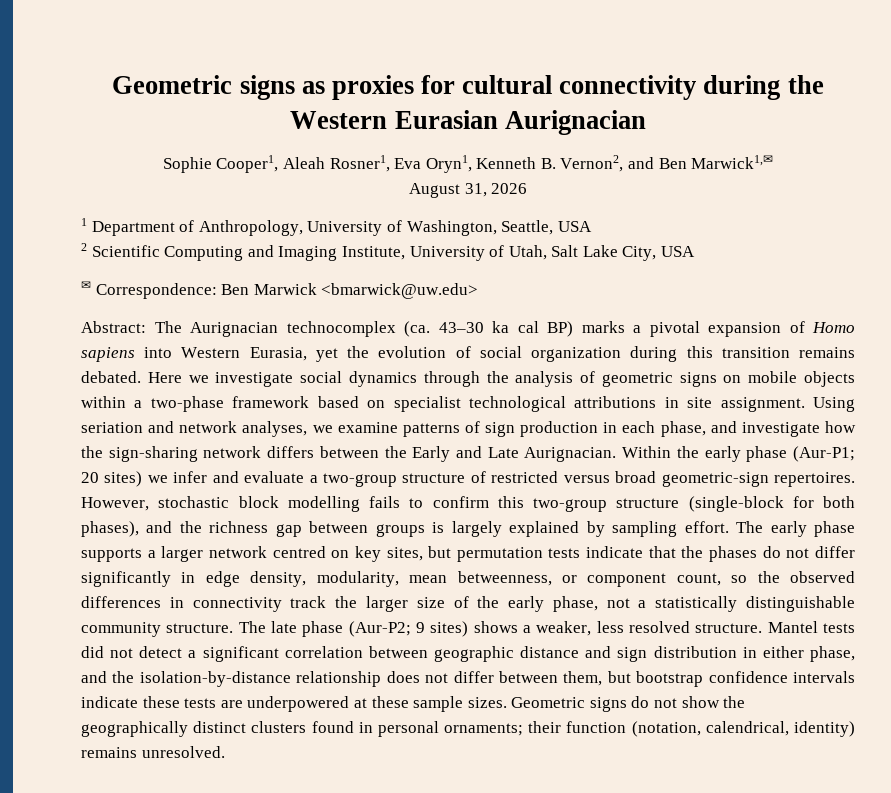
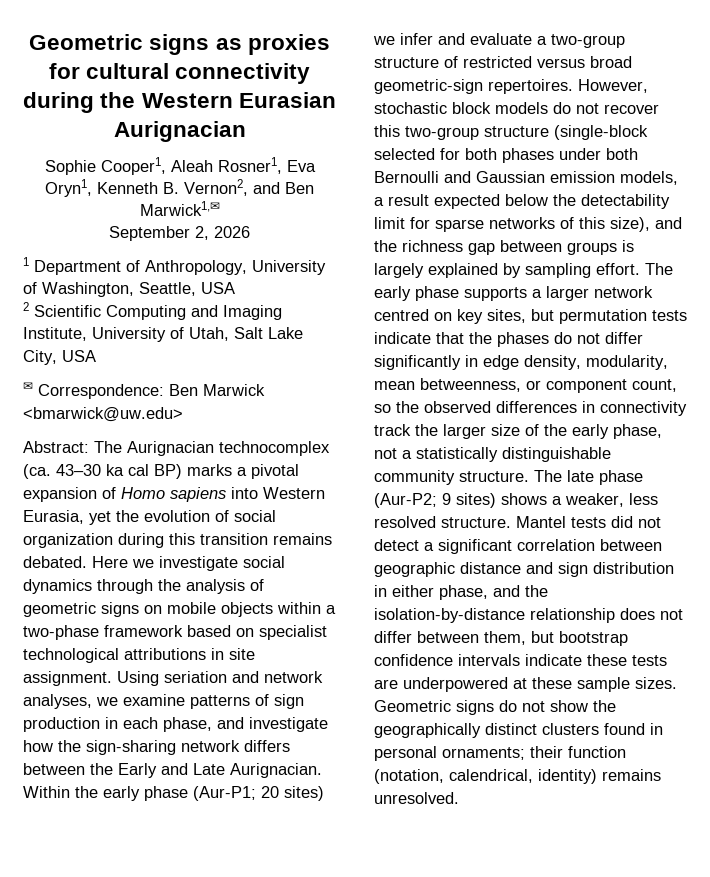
[408,183,487,198] August 31, -> [109,226,209,241] September 2,
[287,496,489,512] modelling fails to confirm -> [495,102,659,114] models do not recover
(784, 504) none -> [374,148,435,160] selected
[81,521,139,537] phases), -> [502,148,638,163] [374,171,678,185] [374,194,670,209] [374,217,650,232] phases under both Bernoulli and Gaussian emission models, a result expected below the detectability limit for sparse networks of this size),

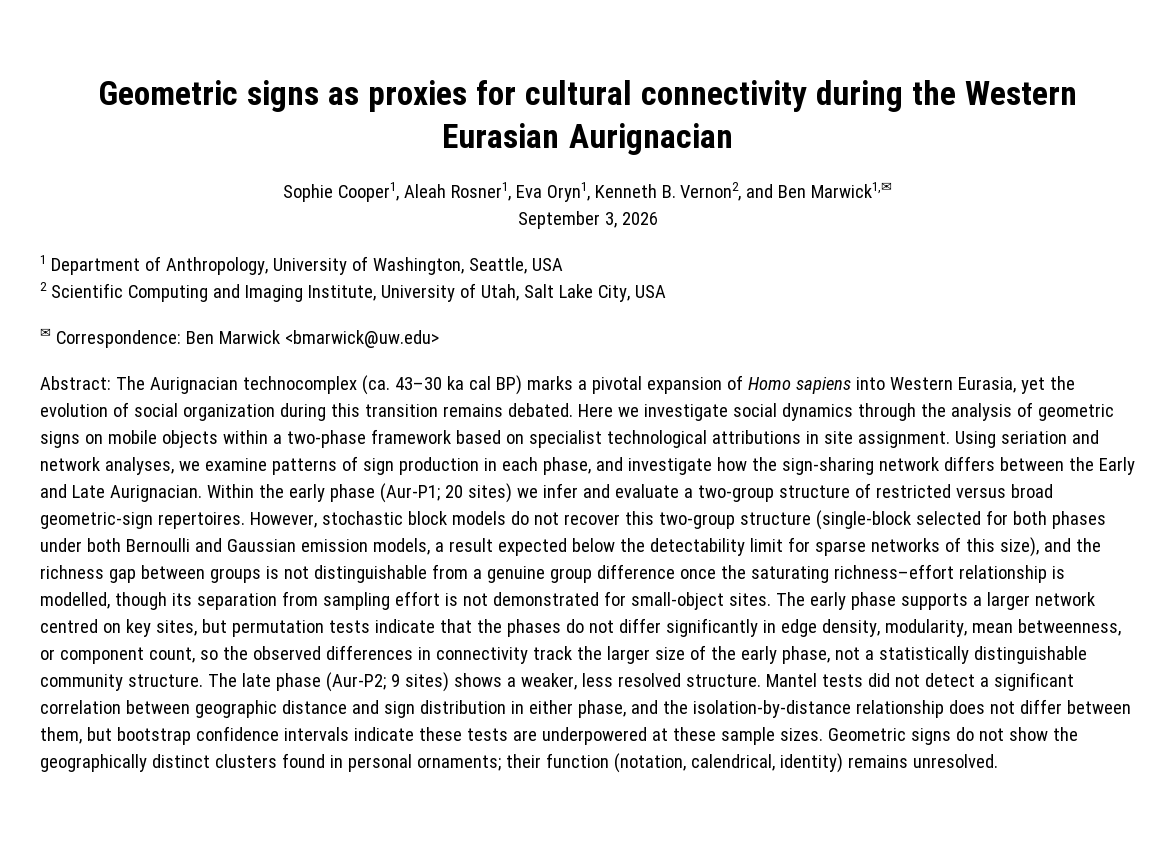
[195,226,209,240] 2, -> [604,212,617,228] 3,
[374,263,640,278] largely explained by sampling effort. -> [283,564,1065,583] [40,591,771,610] not distinguishable from a genuine group difference once the saturating richness–effort relationship is modelled, though its separation from sampling effort is not demonstrated for small-object sites.

